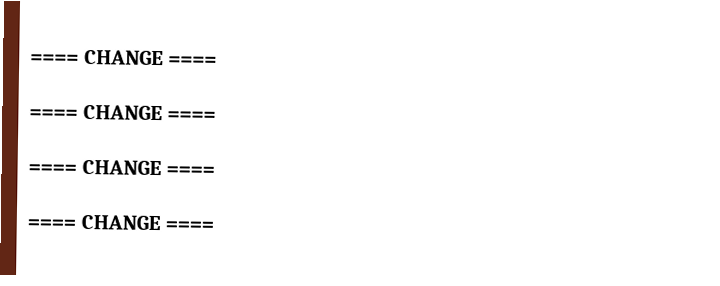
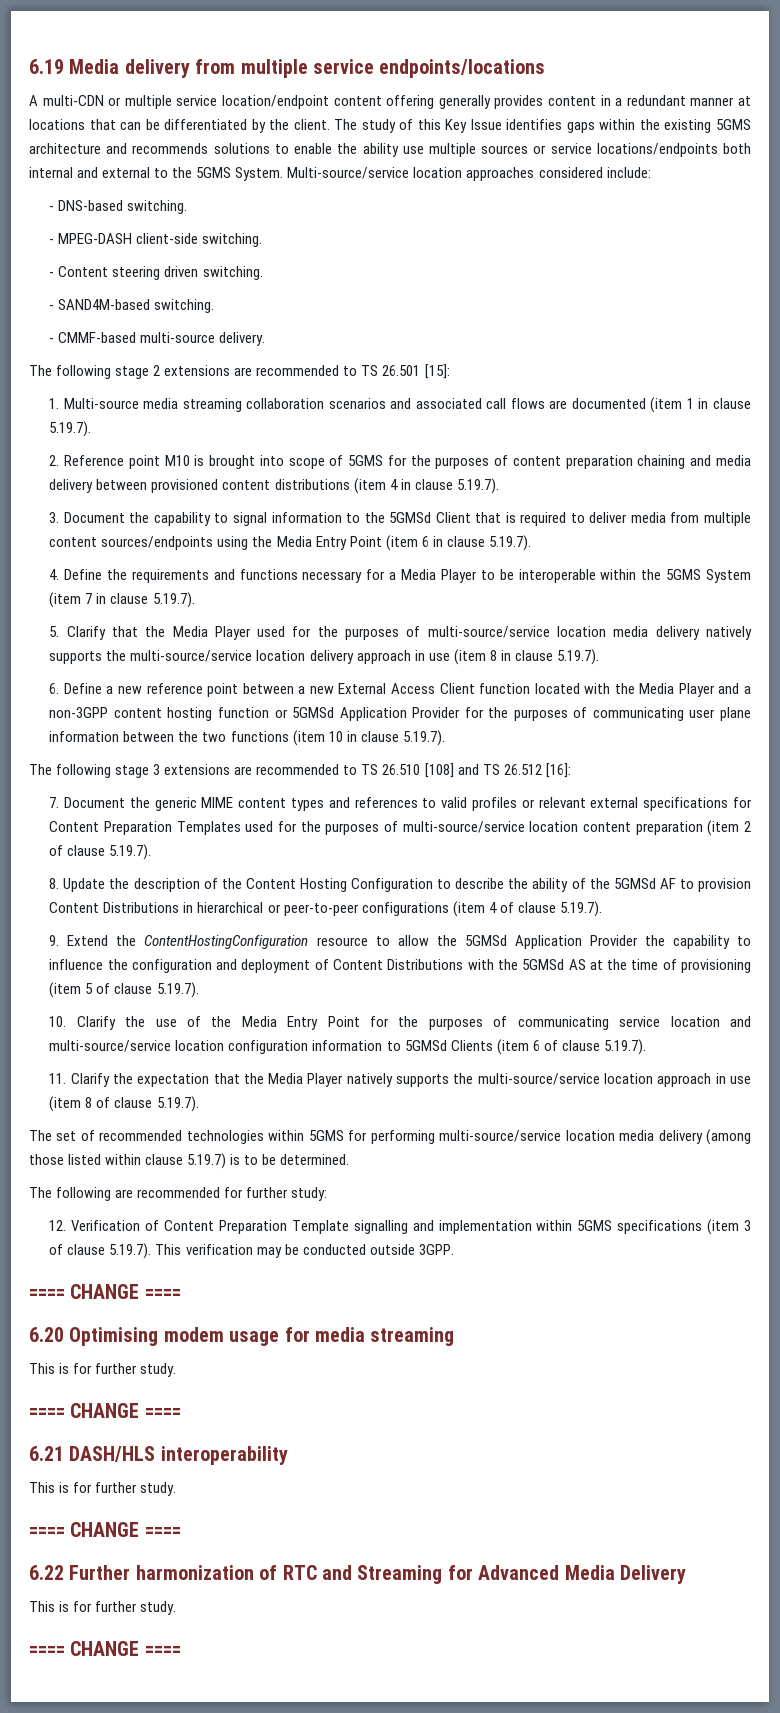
[30,49,218,66] [29,104,217,121] [28,159,216,176] ==== CHANGE ==== // ==== CHANGE ==== // ==== CHANGE ==== -> [29,59,546,78] [29,95,752,109] [29,119,751,133] [29,143,751,157] [29,167,651,181] [49,200,188,214] [49,233,263,247] [49,266,263,280] [49,299,215,313] [49,332,266,346] [29,364,450,379] [49,397,751,413] [49,421,92,437] [49,455,752,469] [49,478,499,494] [49,512,751,526] [49,535,531,551] [49,569,751,583] [49,592,195,608] [49,626,753,640] [49,649,599,665] [49,683,752,697] [49,707,752,721] [49,730,445,746] [29,763,571,778] [49,797,752,811] [49,820,752,836] [49,844,152,860] [49,878,751,892] [49,901,602,917] [49,935,751,949] [49,959,751,973] [49,982,199,998] [49,1016,751,1030] [49,1039,646,1055] [49,1073,752,1087] [49,1096,199,1112] [29,1129,751,1145] [29,1153,350,1169] [29,1187,328,1201] [49,1219,751,1235] [49,1243,454,1259] [29,1284,181,1299] [29,1327,455,1346] [29,1363,177,1377] [29,1403,181,1418] [29,1446,288,1465] [29,1482,177,1496] [29,1522,181,1537] [29,1565,686,1584] [29,1601,177,1615] 6.19 Media delivery from multiple service endpoints/locations // A multi-CDN or multiple service location/endpoint content offering generally provides content in a redundant manner at locations that can be differentiated by the client. The study of this Key Issue identifies gaps within the existing 5GMS architecture and recommends solutions to enable the ability use multiple sources or service locations/endpoints both internal and external to the 5GMS System. Multi-source/service location approaches considered include: // - DNS-based switching. // - MPEG-DASH client-side switching. // - Content steering driven switching. // - SAND4M-based switching. // - CMMF-based multi-source delivery. // The following stage 2 extensions are recommended to TS 26.501 [15]: // 1. Multi-source media streaming collaboration scenarios and associated call flows are documented (item 1 in clause 5.19.7). // 2. Reference point M10 is brought into scope of 5GMS for the purposes of content preparation chaining and media delivery between provisioned content distributions (item 4 in clause 5.19.7). // 3. Document the capability to signal information to the 5GMSd Client that is required to deliver media from multiple content sources/endpoints using the Media Entry Point (item 6 in clause 5.19.7). // 4. Define the requirements and functions necessary for a Media Player to be interoperable within the 5GMS System (item 7 in clause 5.19.7). // 5. Clarify that the Media Player used for the purposes of multi-source/service location media delivery natively supports the multi-source/service location delivery approach in use (item 8 in clause 5.19.7). // 6. Define a new reference point between a new External Access Client function located with the Media Player and a non-3GPP content hosting function or 5GMSd Application Provider for the purposes of communicating user plane information between the two functions (item 10 in clause 5.19.7). // The following stage 3 extensions are recommended to TS 26.510 [108] and TS 26.512 [16]: // 7. Document the generic MIME content types and references to valid profiles or relevant external specifications for Content Preparation Templates used for the purposes of multi-source/service location content preparation (item 2 of clause 5.19.7). // 8. Update the description of the Content Hosting Configuration to describe the ability of the 5GMSd AF to provision Content Distributions in hierarchical or peer-to-peer configurations (item 4 of clause 5.19.7). // 9. Extend the ContentHostingConfiguration resource to allow the 5GMSd Application Provider the capability to influence the configuration and deployment of Content Distributions with the 5GMSd AS at the time of provisioning (item 5 of clause 5.19.7). // 10. Clarify the use of the Media Entry Point for the purposes of communicating service location and multi-source/service location configuration information to 5GMSd Clients (item 6 of clause 5.19.7). // 11. Clarify the expectation that the Media Player natively supports the multi-source/service location approach in use (item 8 of clause 5.19.7). // The set of recommended technologies within 5GMS for performing multi-source/service location media delivery (among those listed within clause 5.19.7) is to be determined. // The following are recommended for further study: // 12. Verification of Content Preparation Template signalling and implementation within 5GMS specifications (item 3 of clause 5.19.7). This verification may be conducted outside 3GPP. // ==== CHANGE ==== // 6.20 Optimising modem usage for media streaming // This is for further study. // ==== CHANGE ==== // 6.21 DASH/HLS interoperability // This is for further study. // ==== CHANGE ==== // 6.22 Further harmonization of RTC and Streaming for Advanced Media Delivery // This is for further study.

